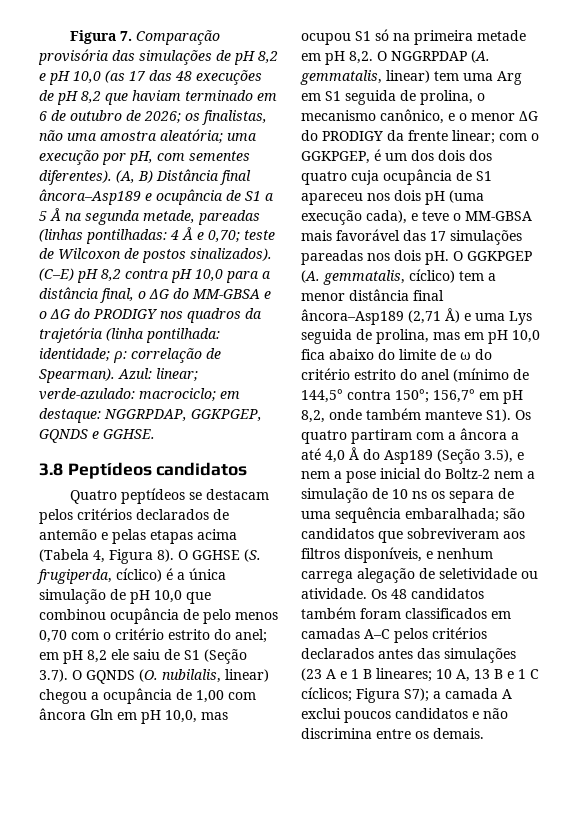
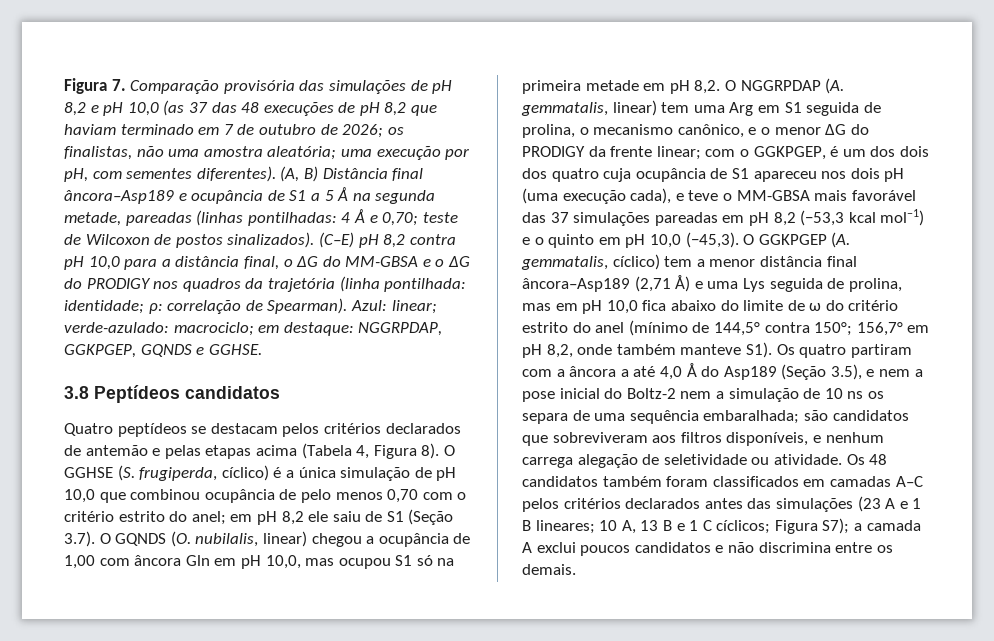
[129,71,146,81] 17 -> [188,102,208,113] 37
[39,111,47,121] 6 -> [223,124,234,135] 7
[430,231,446,241] 17 -> [550,212,569,223] 37
[367,250,449,265] nos dois pH. -> [722,209,925,226] [522,232,739,248] em pH 8,2 (−53,3 kcal mol−1) e o quinto em pH 10,0 (−45,3).

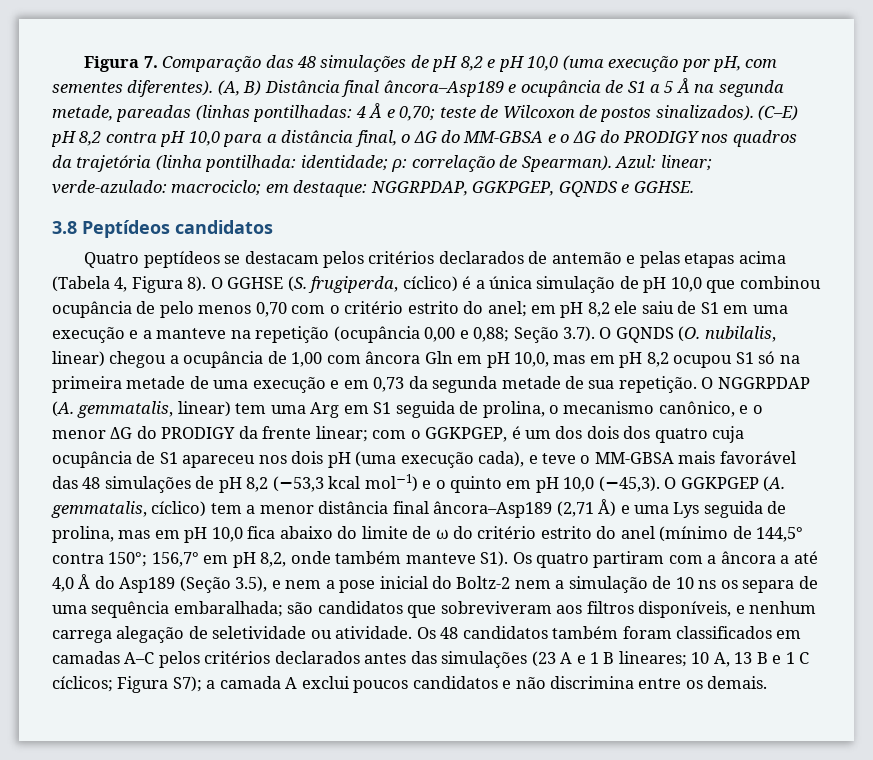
[223,80,325,94] provisória das -> [265,55,316,68] das 48
[163,100,438,116] [64,124,404,138] [64,146,372,160] (as 37 das 48 execuções de pH 8,2 que haviam terminado em 7 de outubro de 2026; os finalistas, não uma amostra aleatória; uma -> [562,55,604,71] (uma
[408,509,454,525] (Seção -> [723,305,788,314] [52,326,559,343] em uma execução e a manteve na repetição (ocupância 0,00 e 0,88; Seção
(335, 562) none -> [589,352,669,368] em pH 8,2
[643,80,721,94] em pH 8,2. -> [189,376,697,393] de uma execução e em 0,73 da segunda metade de sua repetição.
[550,212,745,226] 37 simulações pareadas em -> [82,476,215,493] 48 simulações de

